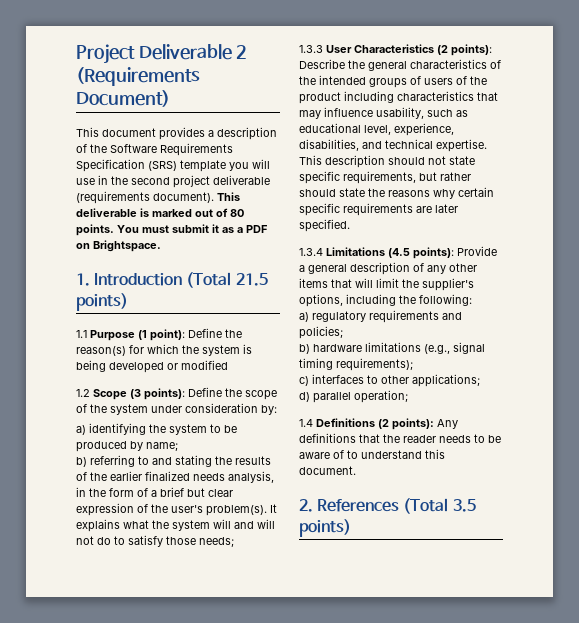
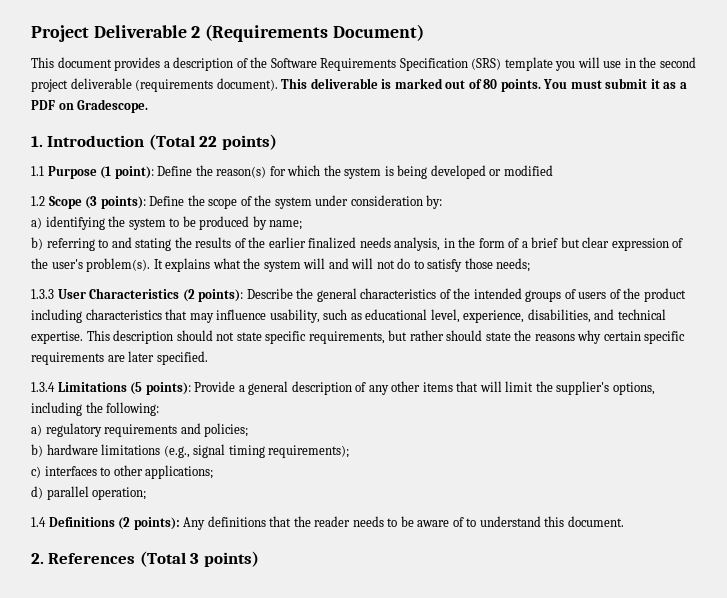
[93,240,161,252] Brightspace. -> [77,99,149,113] Gradescope.
[235,273,268,286] 21.5 -> [199,136,218,147] 22
[388,248,410,258] (4.5 -> [130,382,143,395] (5
[452,499,476,512] 3.5 -> [190,553,200,564] 3

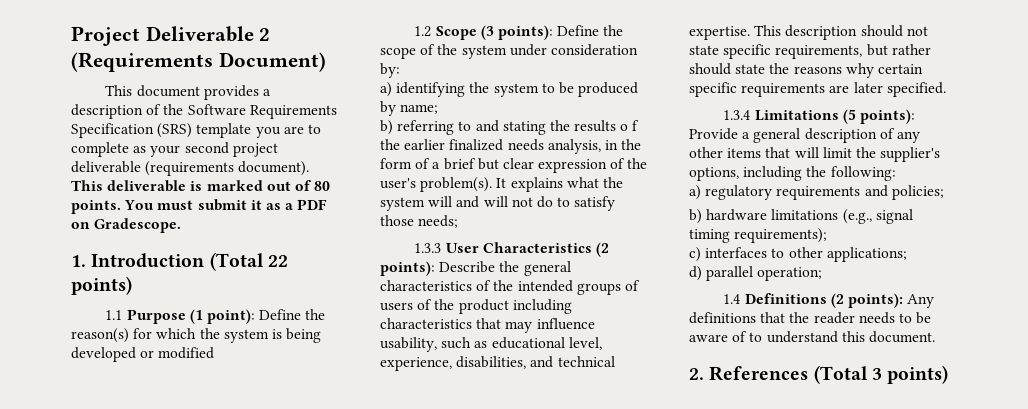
[577,57,657,68] will use in the -> [283,124,321,134] [71,142,181,157] are to complete as your
[234,238,246,248] of -> [620,120,640,131] o f

